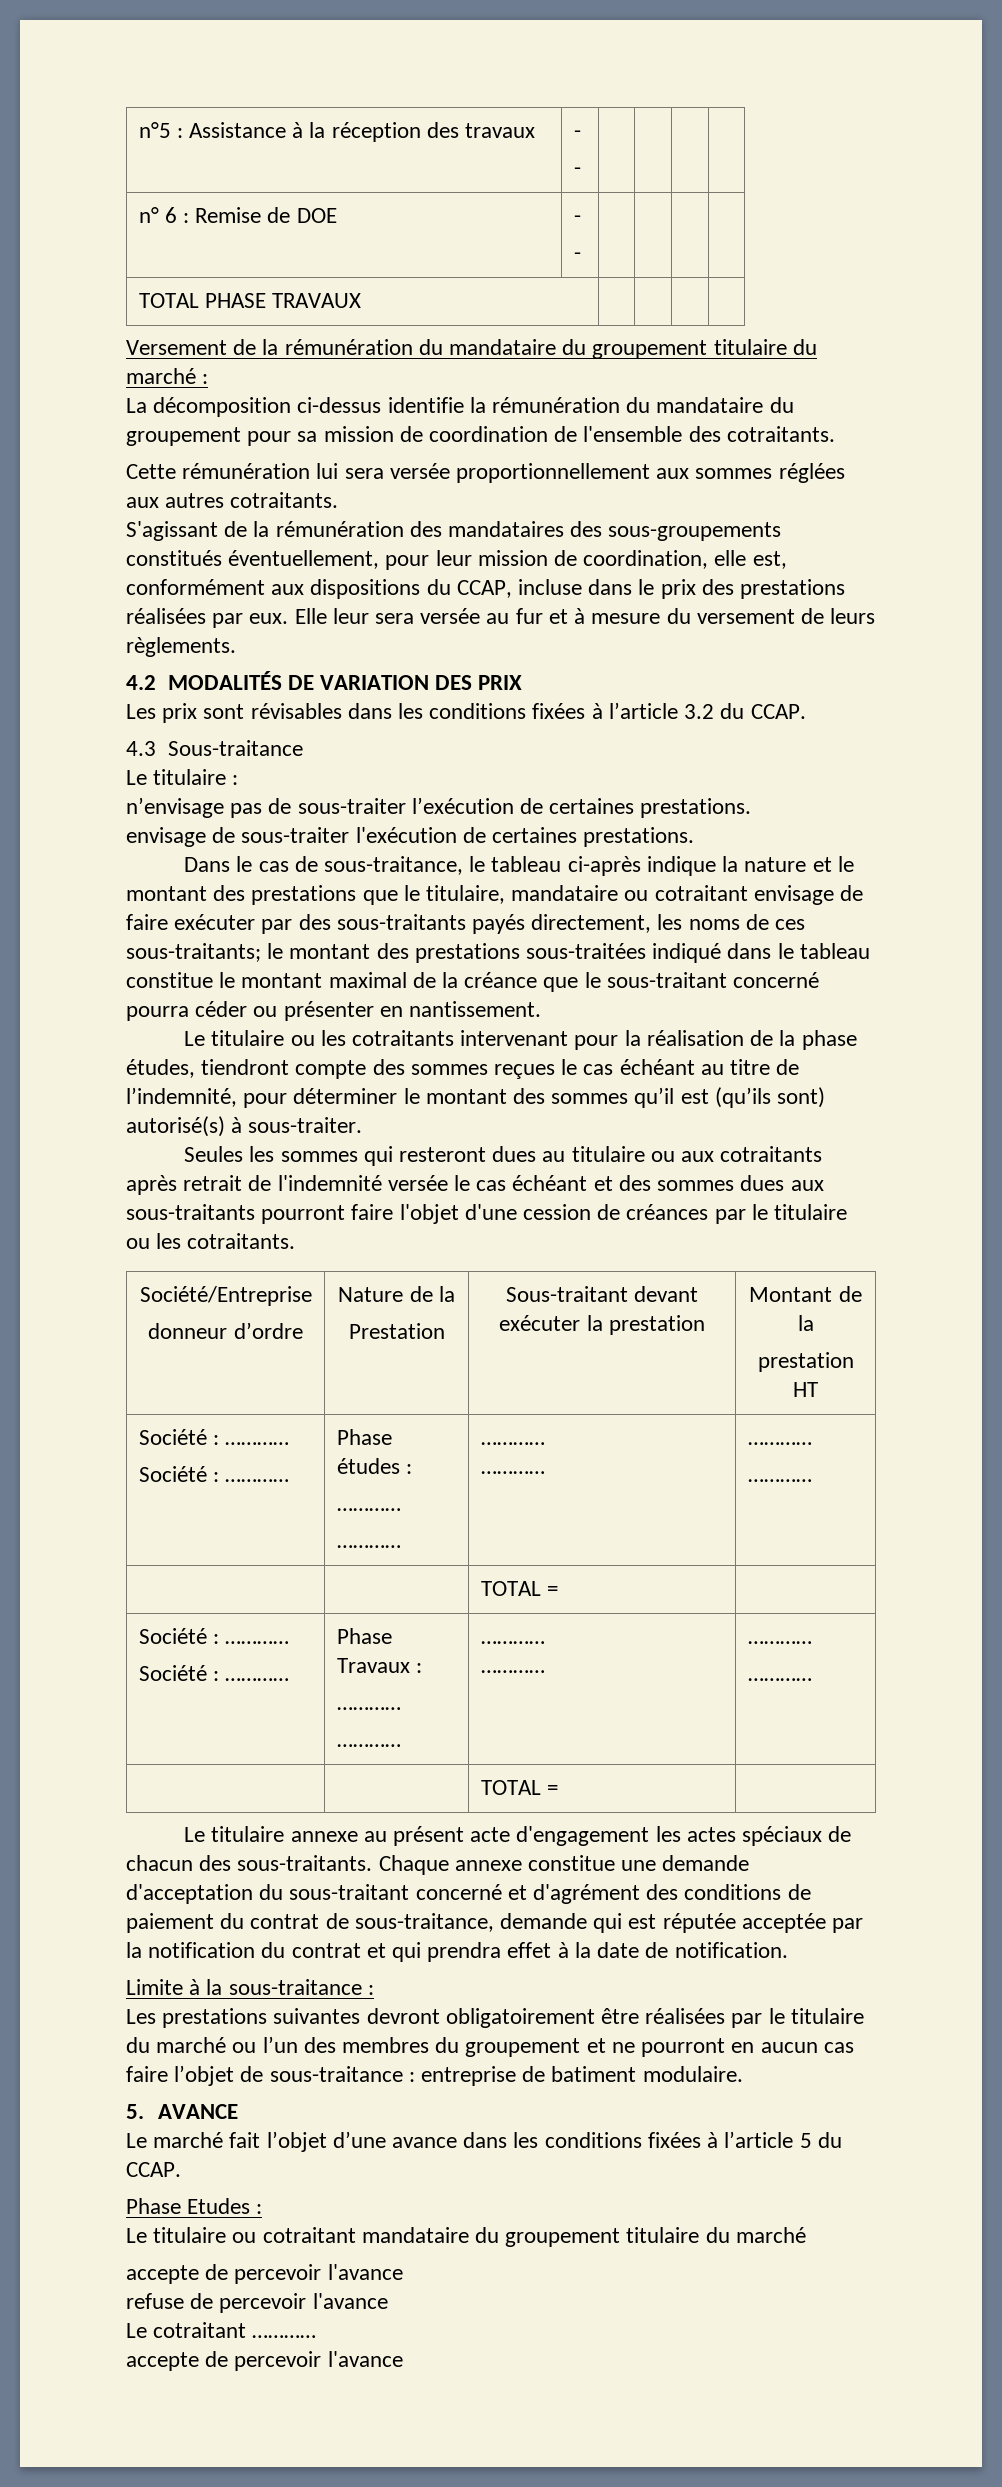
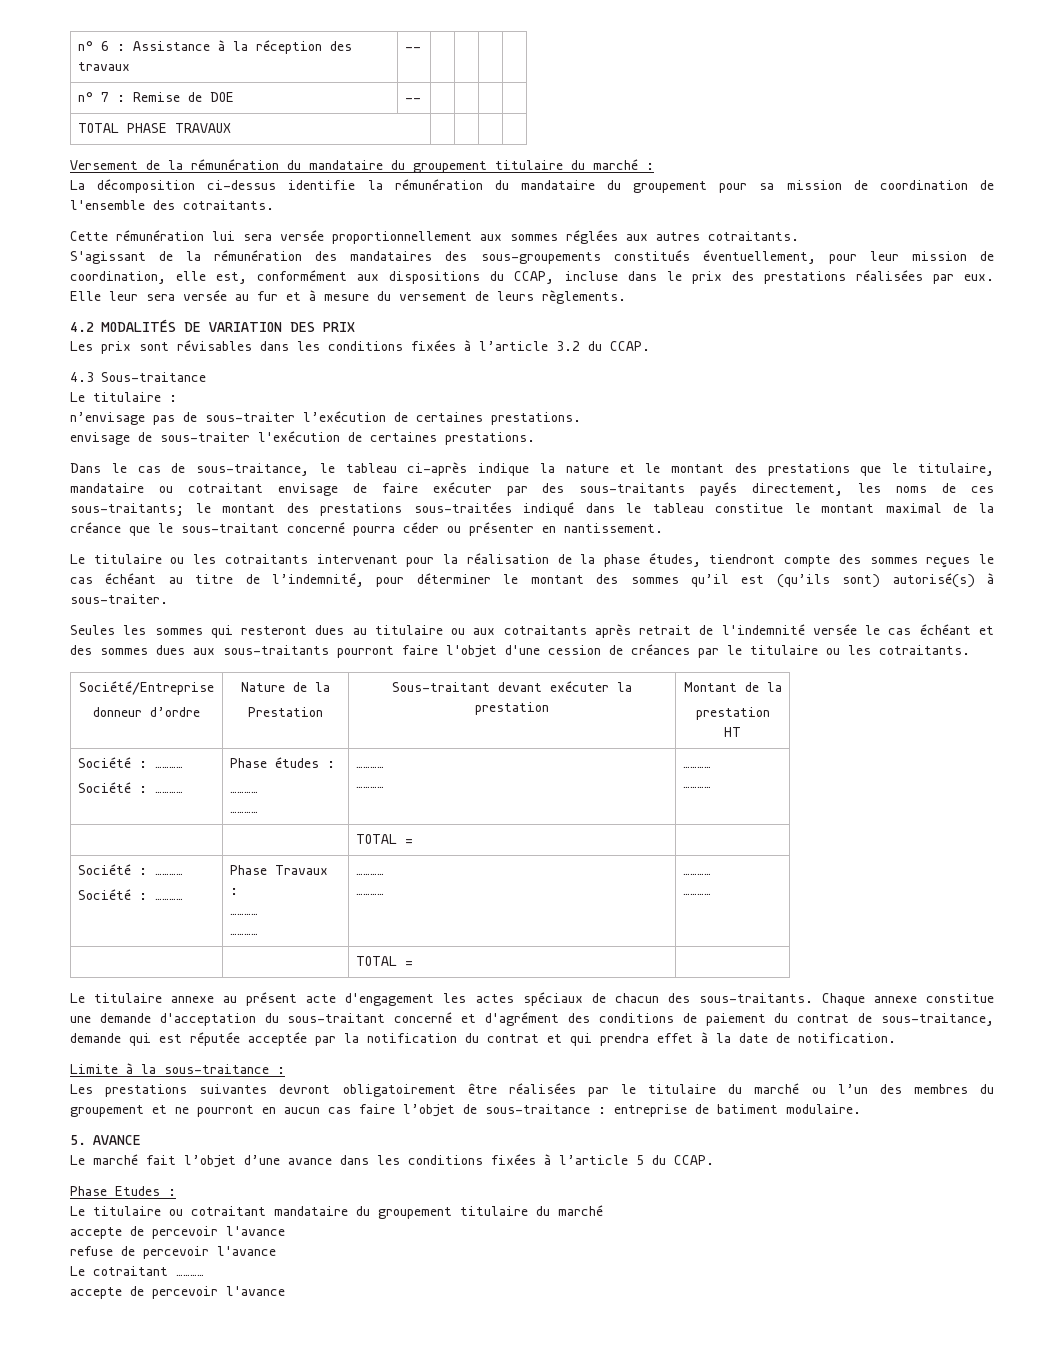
[138,122,171,138] n°5 -> [78,41,110,51] n° 6
[573,130,581,138] [573,167,581,175] [138,207,177,223] - // - | | | | // n° 6 -> [405,47,422,51] [78,92,110,102] -- | | | | // n° 7
[573,215,581,223] [573,252,581,260] - // - -> [405,98,422,102] --

